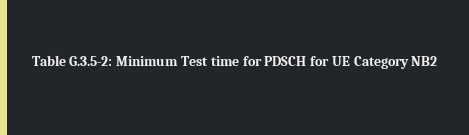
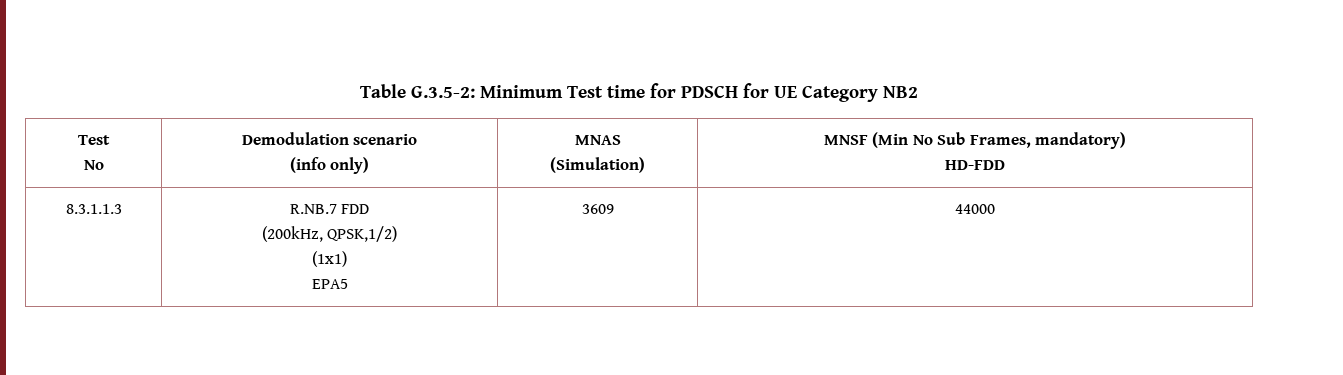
(438, 61) none -> [78,135,110,145] [83,160,104,170] [241,132,418,145] [289,157,370,174] [574,135,621,145] [550,157,645,173] [823,132,1127,149] [945,160,1005,170] [65,204,122,214] [289,204,370,214] [261,226,398,242] [312,251,347,267] [311,279,348,289] [581,204,614,214] [955,204,995,214] // Test // No | Demodulation scenario // (info only) | MNAS // (Simulation) | MNSF (Min No Sub Frames, mandatory) // HD-FDD // 8.3.1.1.3 | R.NB.7 FDD // (200kHz, QPSK,1/2) // (1x1) // EPA5 | 3609 | 44000

